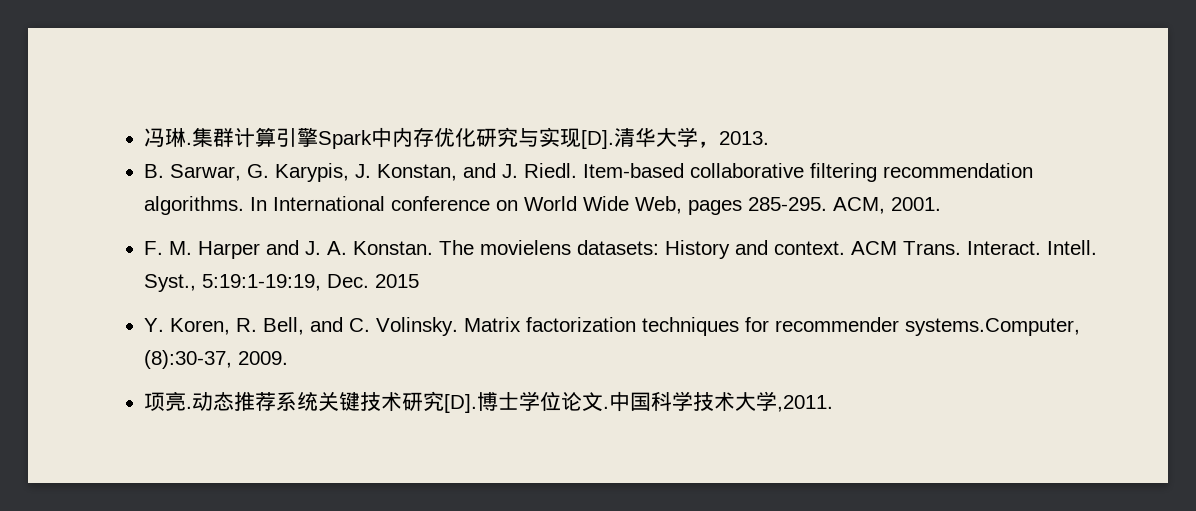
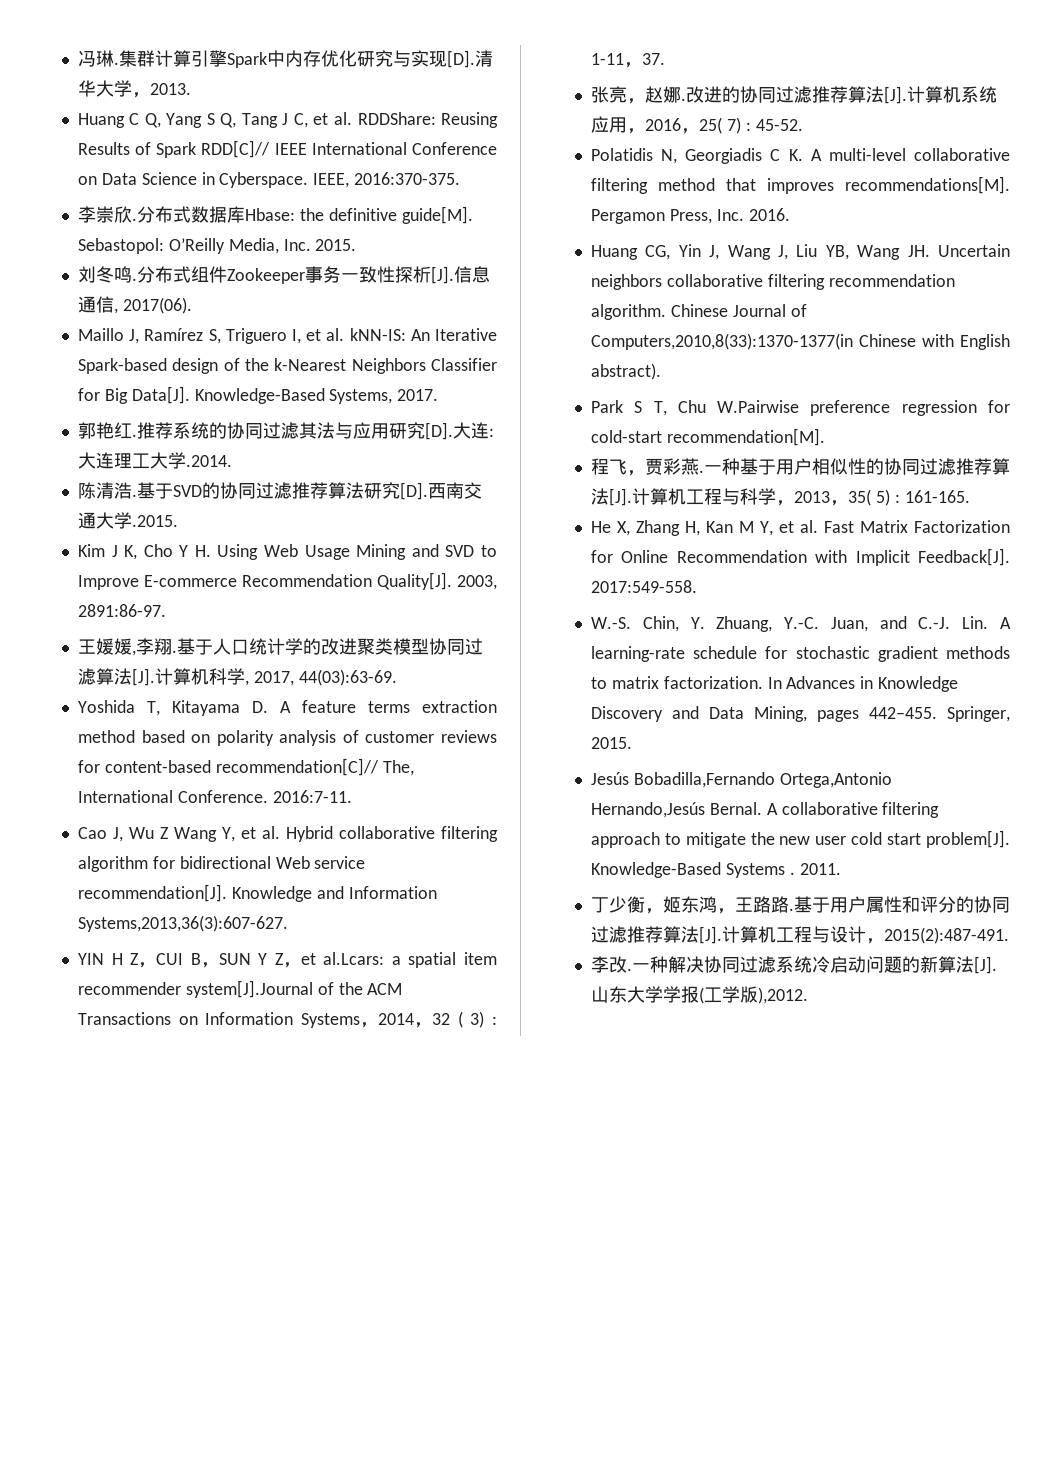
[144,163,1034,182] [144,196,942,215] [144,240,1098,259] [144,274,420,292] [144,317,1081,336] [144,350,289,369] [144,391,834,413] B. Sarwar, G. Karypis, J. Konstan, and J. Riedl. Item-based collaborative filtering recommendation algorithms. In International conference on World Wide Web, pages 285-295. ACM, 2001. // F. M. Harper and J. A. Konstan. The movielens datasets: History and context. ACM Trans. Interact. Intell. Syst., 5:19:1-19:19, Dec. 2015 // Y. Koren, R. Bell, and C. Volinsky. Matrix factorization techniques for recommender systems.Computer, (8):30-37, 2009. // 项亮.动态推荐系统关键技术研究[D].博士学位论文.中国科学技术大学,2011. -> [77,112,498,128] [77,140,498,158] [77,172,461,188] [77,206,473,224] [77,238,357,254] [77,266,490,284] [77,296,192,314] [77,328,497,344] [77,358,497,374] [77,386,439,404] [77,422,494,440] [77,452,232,469] [77,482,482,500] [77,512,178,529] [77,544,497,560] [77,572,497,590] [77,604,166,617] [77,638,483,656] [77,668,397,686] [77,700,497,716] [77,730,498,746] [77,758,414,776] [77,790,352,803] [77,826,498,842] [77,856,366,872] [77,884,437,902] [77,915,288,932] [77,952,497,968] [77,980,403,998] [77,1011,498,1028] [590,53,665,68] [590,86,997,104] [590,116,803,134] [590,148,1010,164] [590,176,1010,194] [590,208,790,224] [590,244,1010,260] [590,274,955,290] [590,304,807,320] [590,333,1010,350] [590,363,661,380] [590,400,1011,416] [590,428,825,446] [590,458,1010,476] [590,488,970,506] [590,520,1010,536] [590,548,1010,566] [590,580,697,593] [590,616,1011,632] [590,646,1010,662] [590,676,959,692] [590,706,1010,722] [590,737,632,749] [590,772,892,788] [590,802,940,818] [590,830,1011,848] [590,862,841,878] [590,896,1010,914] [590,926,1009,944] [590,956,997,974] [590,986,808,1004] Huang C Q, Yang S Q, Tang J C, et al. RDDShare: Reusing Results of Spark RDD[C]// IEEE International Conference on Data Science in Cyberspace. IEEE, 2016:370-375. // 李崇欣.分布式数据库Hbase: the definitive guide[M]. Sebastopol: O’Reilly Media, Inc. 2015. // 刘冬鸣.分布式组件Zookeeper事务一致性探析[J].信息通信, 2017(06). // Maillo J, Ramírez S, Triguero I, et al. kNN-IS: An Iterative Spark-based design of the k-Nearest Neighbors Classifier for Big Data[J]. Knowledge-Based Systems, 2017. // 郭艳红.推荐系统的协同过滤其法与应用研究[D].大连:大连理工大学.2014. // 陈清浩.基于SVD的协同过滤推荐算法研究[D].西南交通大学.2015. // Kim J K, Cho Y H. Using Web Usage Mining and SVD to Improve E-commerce Recommendation Quality[J]. 2003, 2891:86-97. // 王媛媛,李翔.基于人口统计学的改进聚类模型协同过滤算法[J].计算机科学, 2017, 44(03):63-69. // Yoshida T, Kitayama D. A feature terms extraction method based on polarity analysis of customer reviews for content-based recommendation[C]// The, International Conference. 2016:7-11. // Cao J, Wu Z Wang Y, et al. Hybrid collaborative filtering algorithm for bidirectional Web service recommendation[J]. Knowledge and Information Systems,2013,36(3):607-627. // YIN H Z，CUI B，SUN Y Z，et al.Lcars: a spatial item recommender system[J].Journal of the ACM Transactions on Information Systems，2014，32 ( 3) : 1-11，37. // 张亮，赵娜.改进的协同过滤推荐算法[J].计算机系统应用，2016，25( 7) : 45-52. // Polatidis N, Georgiadis C K. A multi-level collaborative filtering method that improves recommendations[M]. Pergamon Press, Inc. 2016. // Huang CG, Yin J, Wang J, Liu YB, Wang JH. Uncertain neighbors collaborative filtering recommendation algorithm. Chinese Journal of Computers,2010,8(33):1370-1377(in Chinese with English abstract). // Park S T, Chu W.Pairwise preference regression for cold-start recommendation[M]. // 程飞，贾彩燕.一种基于用户相似性的协同过滤推荐算法[J].计算机工程与科学，2013，35( 5) : 161-165. // He X, Zhang H, Kan M Y, et al. Fast Matrix Factorization for Online Recommendation with Implicit Feedback[J]. 2017:549-558. // W.-S. Chin, Y. Zhuang, Y.-C. Juan, and C.-J. Lin. A learning-rate schedule for stochastic gradient methods to matrix factorization. In Advances in Knowledge Discovery and Data Mining, pages 442–455. Springer, 2015. // Jesús Bobadilla,Fernando Ortega,Antonio Hernando,Jesús Bernal. A collaborative filtering approach to mitigate the new user cold start problem[J]. Knowledge-Based Systems . 2011. // 丁少衡，姬东鸿，王路路.基于用户属性和评分的协同过滤推荐算法[J].计算机工程与设计，2015(2):487-491. // 李改.一种解决协同过滤系统冷启动问题的新算法[J].山东大学学报(工学版),2012.

